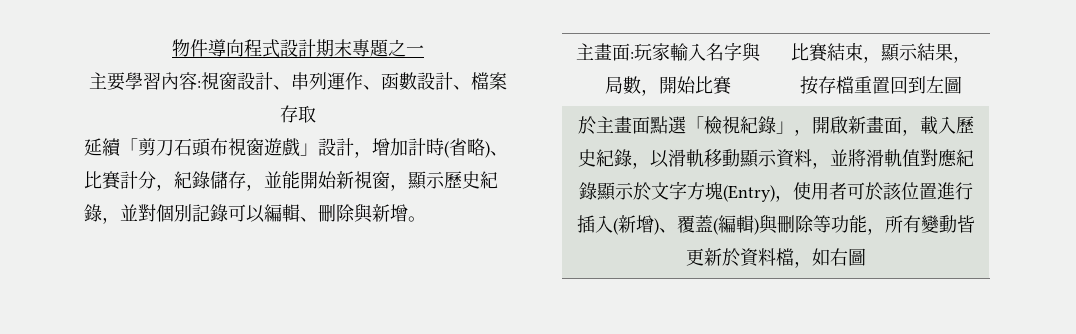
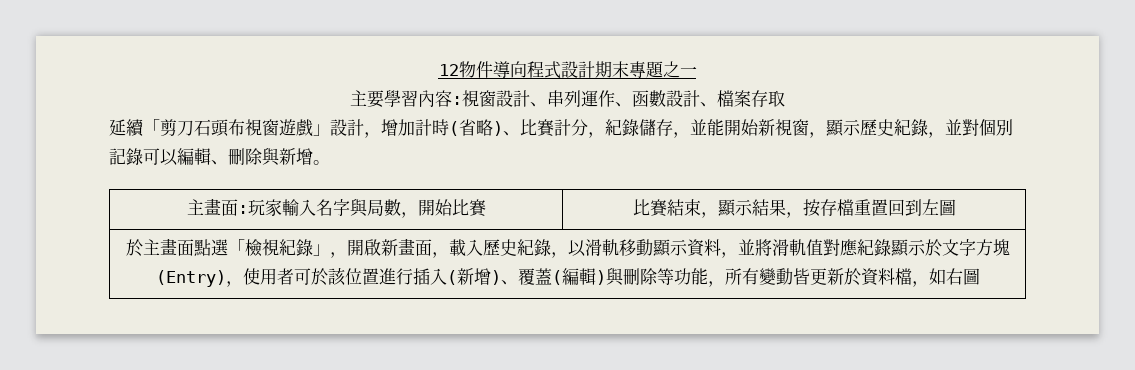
(172, 48) none -> [438,64,459,76] 12

